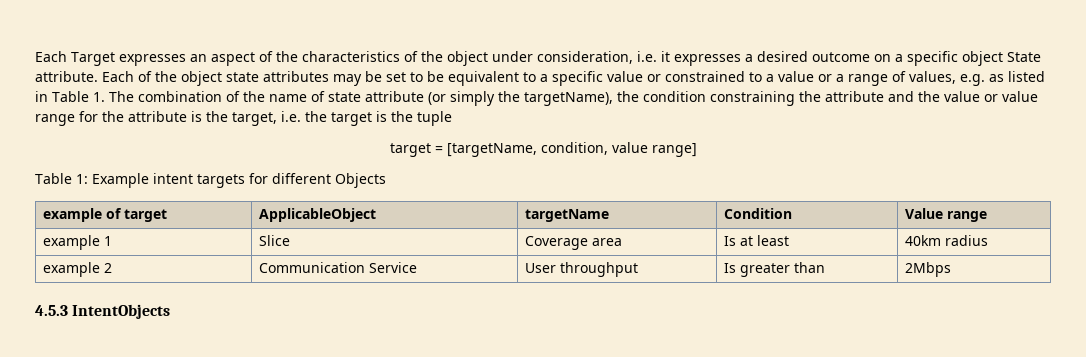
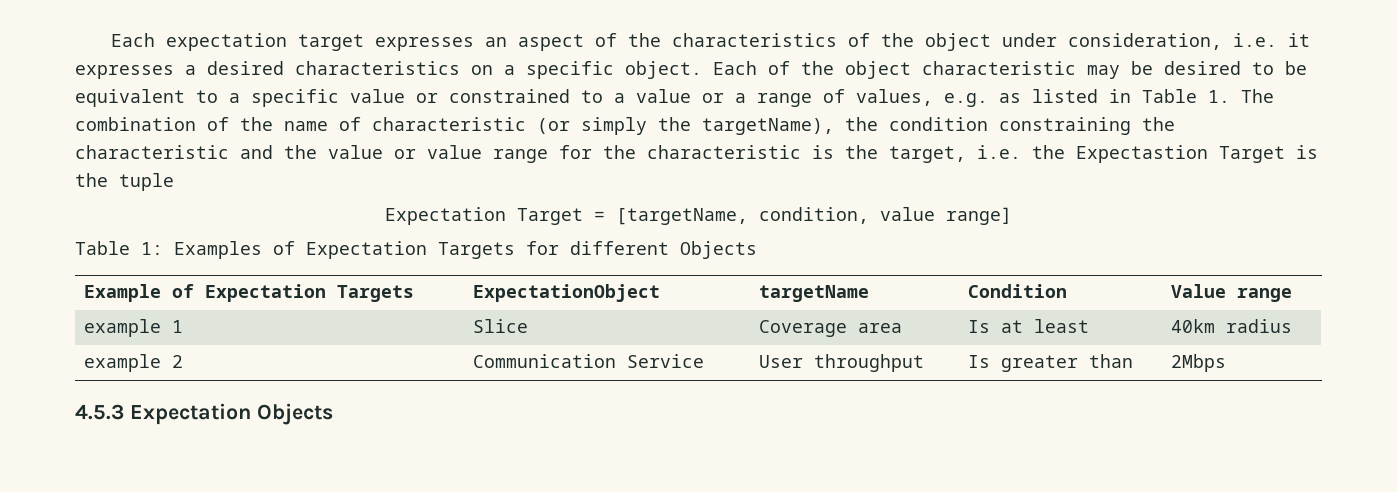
[35,51,115,66] Each Target -> [111,33,365,51] Each expectation target
[812,52,870,62] outcome -> [295,61,460,75] characteristics
[962,51,1041,66] [35,71,98,82] object State attribute. -> [625,61,702,79] object.
[226,71,329,82] state attributes -> [922,61,1076,75] characteristic
[386,72,406,82] set -> [1164,61,1241,75] desired
[328,91,424,102] state attribute -> [372,117,526,131] characteristic
[825,91,884,102] attribute -> [75,145,229,159] characteristic
[128,111,187,122] attribute -> [647,145,801,159] characteristic
[331,112,372,126] target -> [1076,145,1285,163] Expectastion Target
[389,143,431,157] target -> [385,207,583,225] Expectation Target
[92,173,245,188] Example intent targets -> [174,241,515,259] Examples of Expectation Targets
[42,208,167,222] [258,208,376,222] example of target | ApplicableObject -> [84,284,415,302] [473,284,661,302] Example of Expectation Targets | ExpectationObject
[72,304,171,319] IntentObjects -> [129,403,333,425] Expectation Objects

